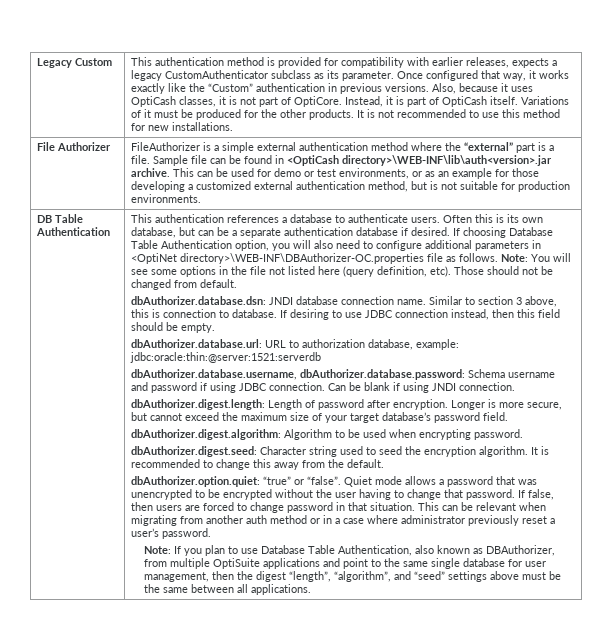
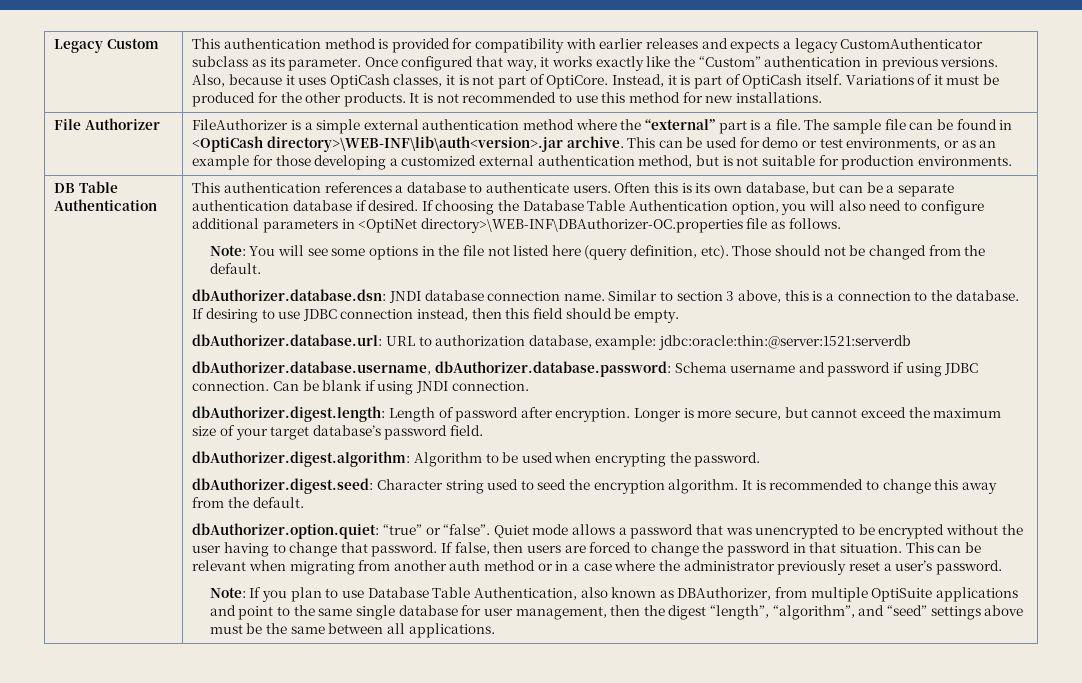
[466,57,510,68] releases, -> [646,38,728,49] releases and
[153,155,189,166] Sample -> [804,119,881,134] The sample
(507, 232) none -> [498,200,520,211] the
(499, 257) none -> (841, 223) //
(198, 284) none -> [964,245,986,256] the
(161, 313) none -> [825,293,834,301] a
(230, 314) none -> [930,290,952,301] the
(472, 434) none -> [669,452,691,463] the
(285, 507) none -> [702,542,724,553] the
(399, 519) none -> [658,560,680,571] the

